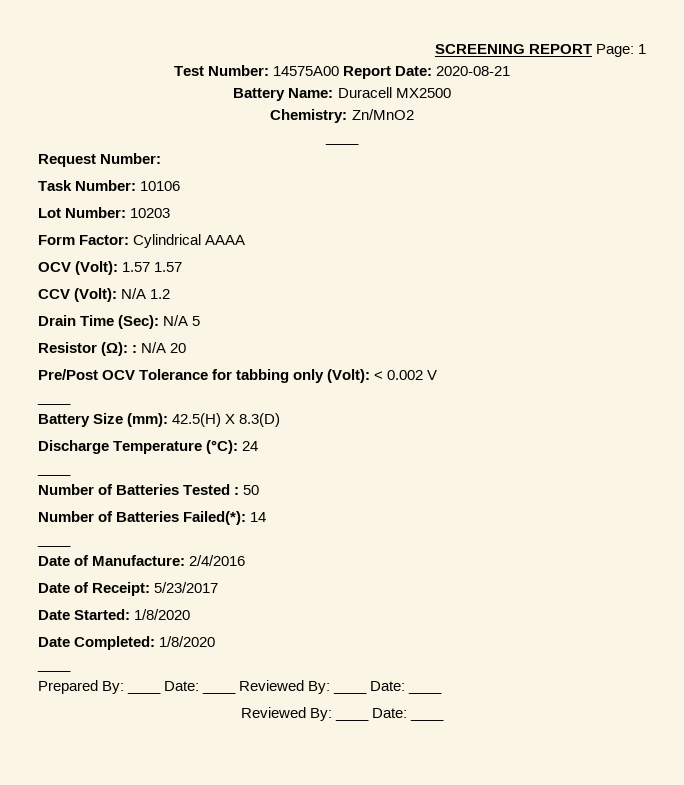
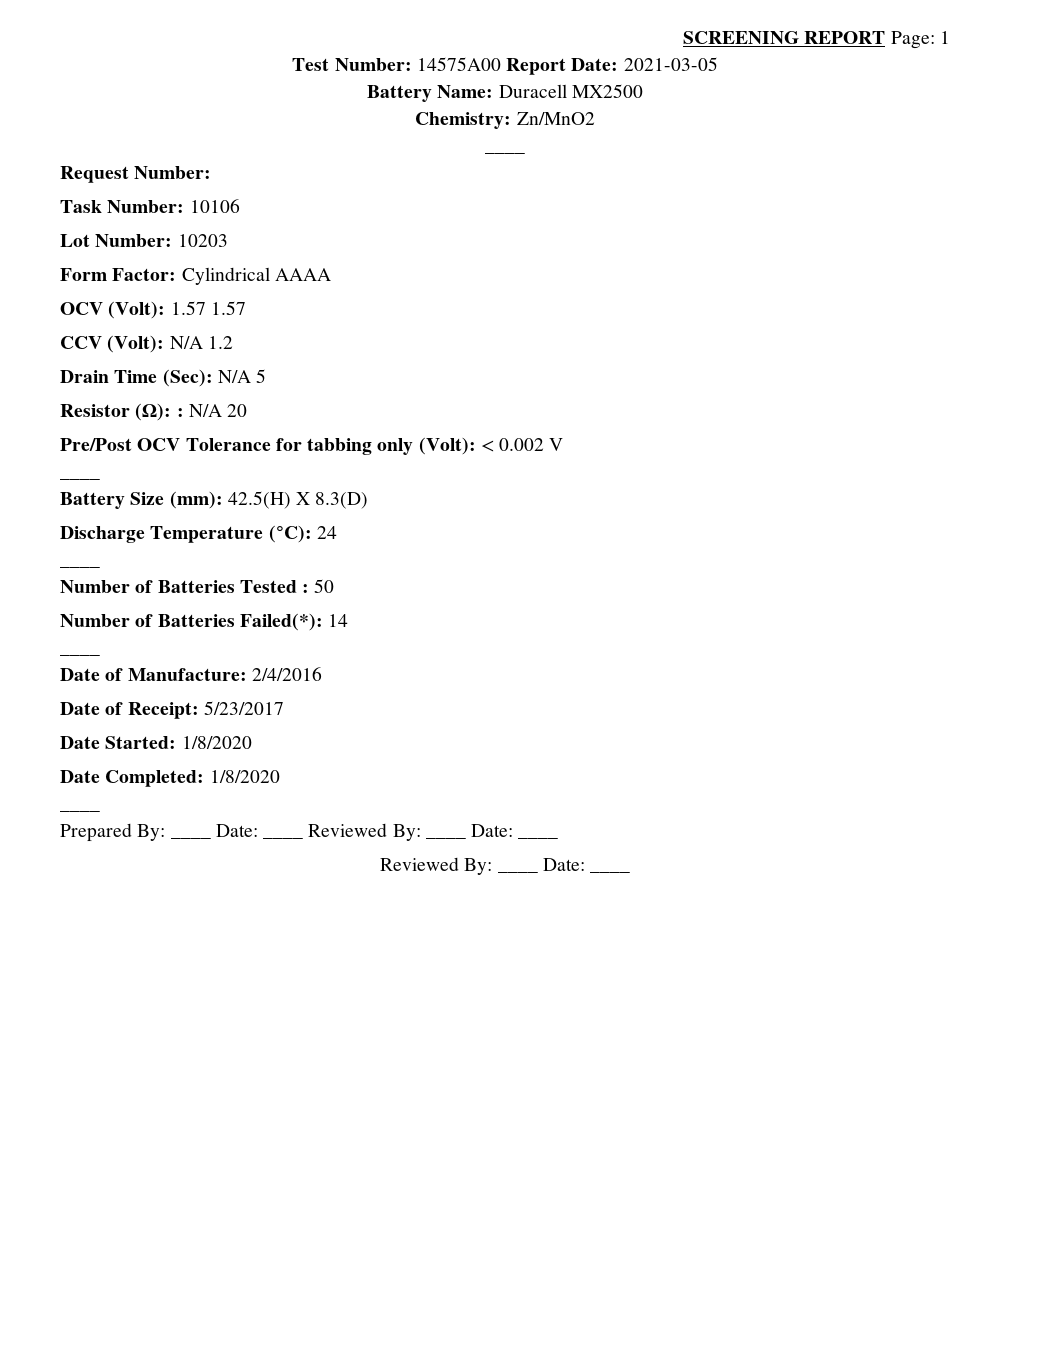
[436,66,511,76] 2020-08-21 -> [623,57,718,71] 2021-03-05

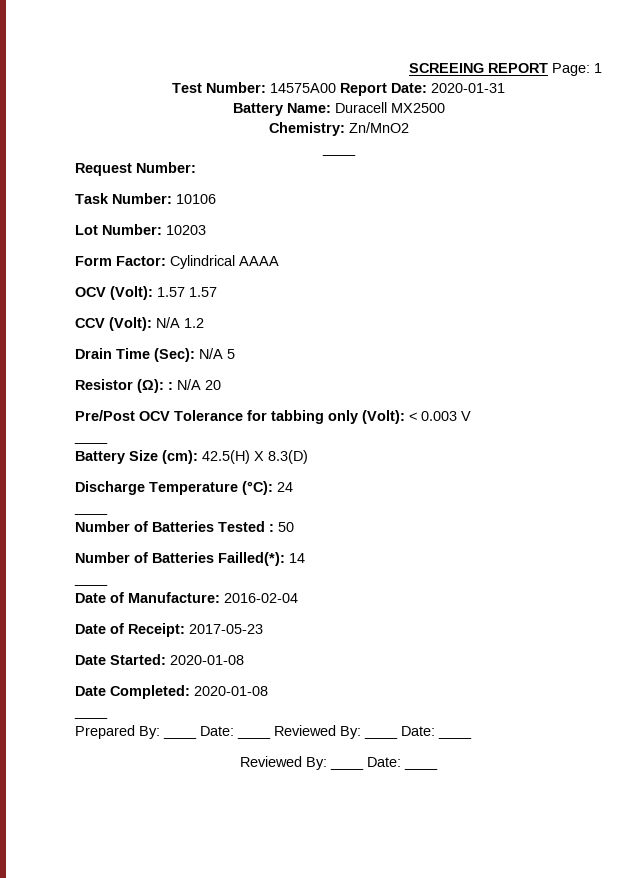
[683,31,800,44] SCREENING -> [409,63,484,73] SCREEING
[623,57,718,71] 2021-03-05 -> [431,83,505,93] 2020-01-31
[499,438,545,451] 0.002 -> [421,411,457,421] 0.003
[169,491,223,509] (mm): -> [162,450,198,464] (cm):
[239,613,323,631] Failed(*): -> [218,552,285,566] Failled(*):
[251,667,322,681] 2/4/2016 -> [224,593,298,603] 2016-02-04
[203,701,284,715] 5/23/2017 -> [189,624,263,634] 2017-05-23
[181,736,252,749] 1/8/2020 -> [170,655,244,665] 2020-01-08
[209,770,280,783] 1/8/2020 -> [194,686,268,696] 2020-01-08

